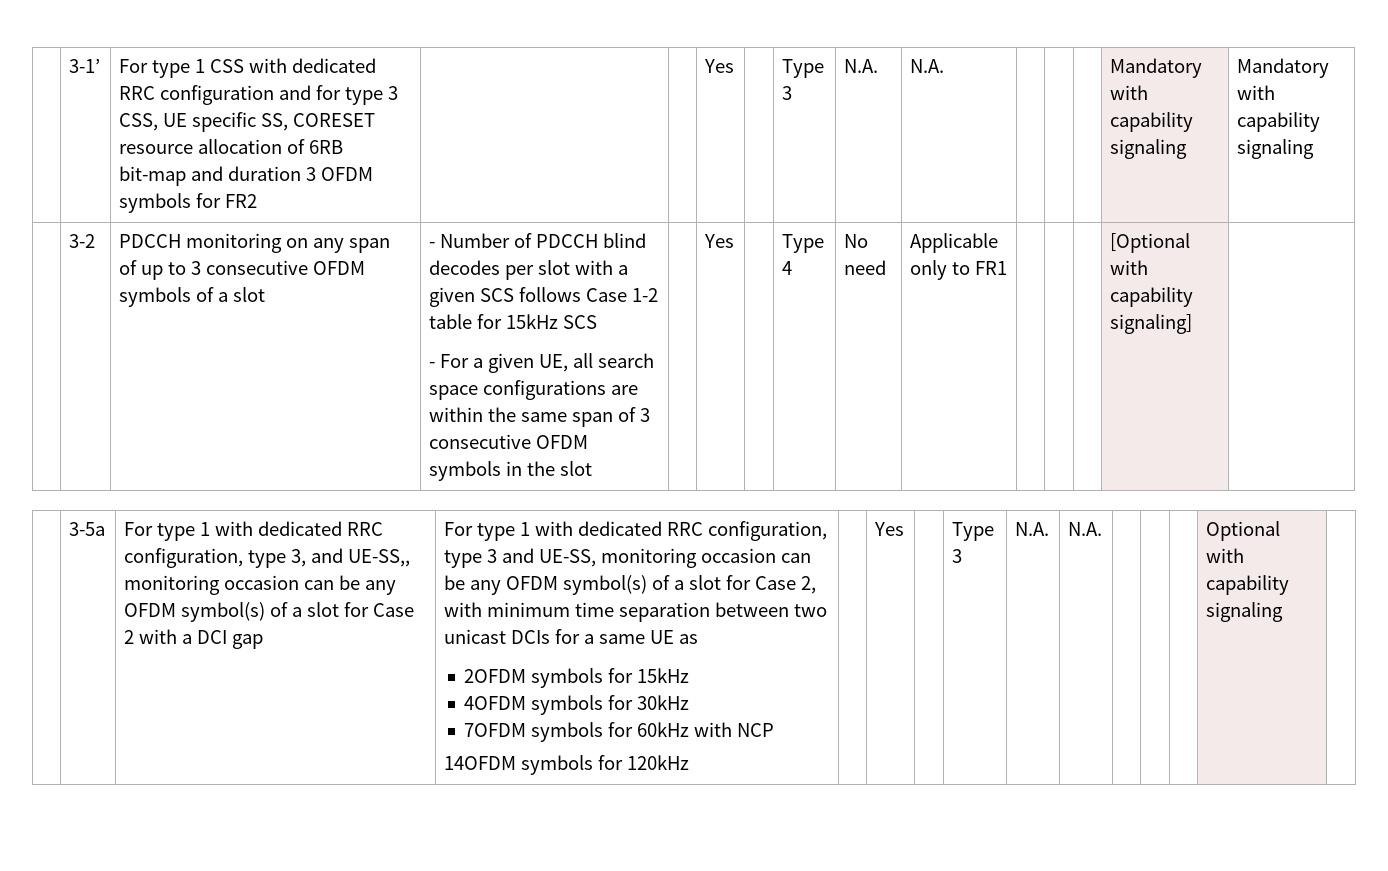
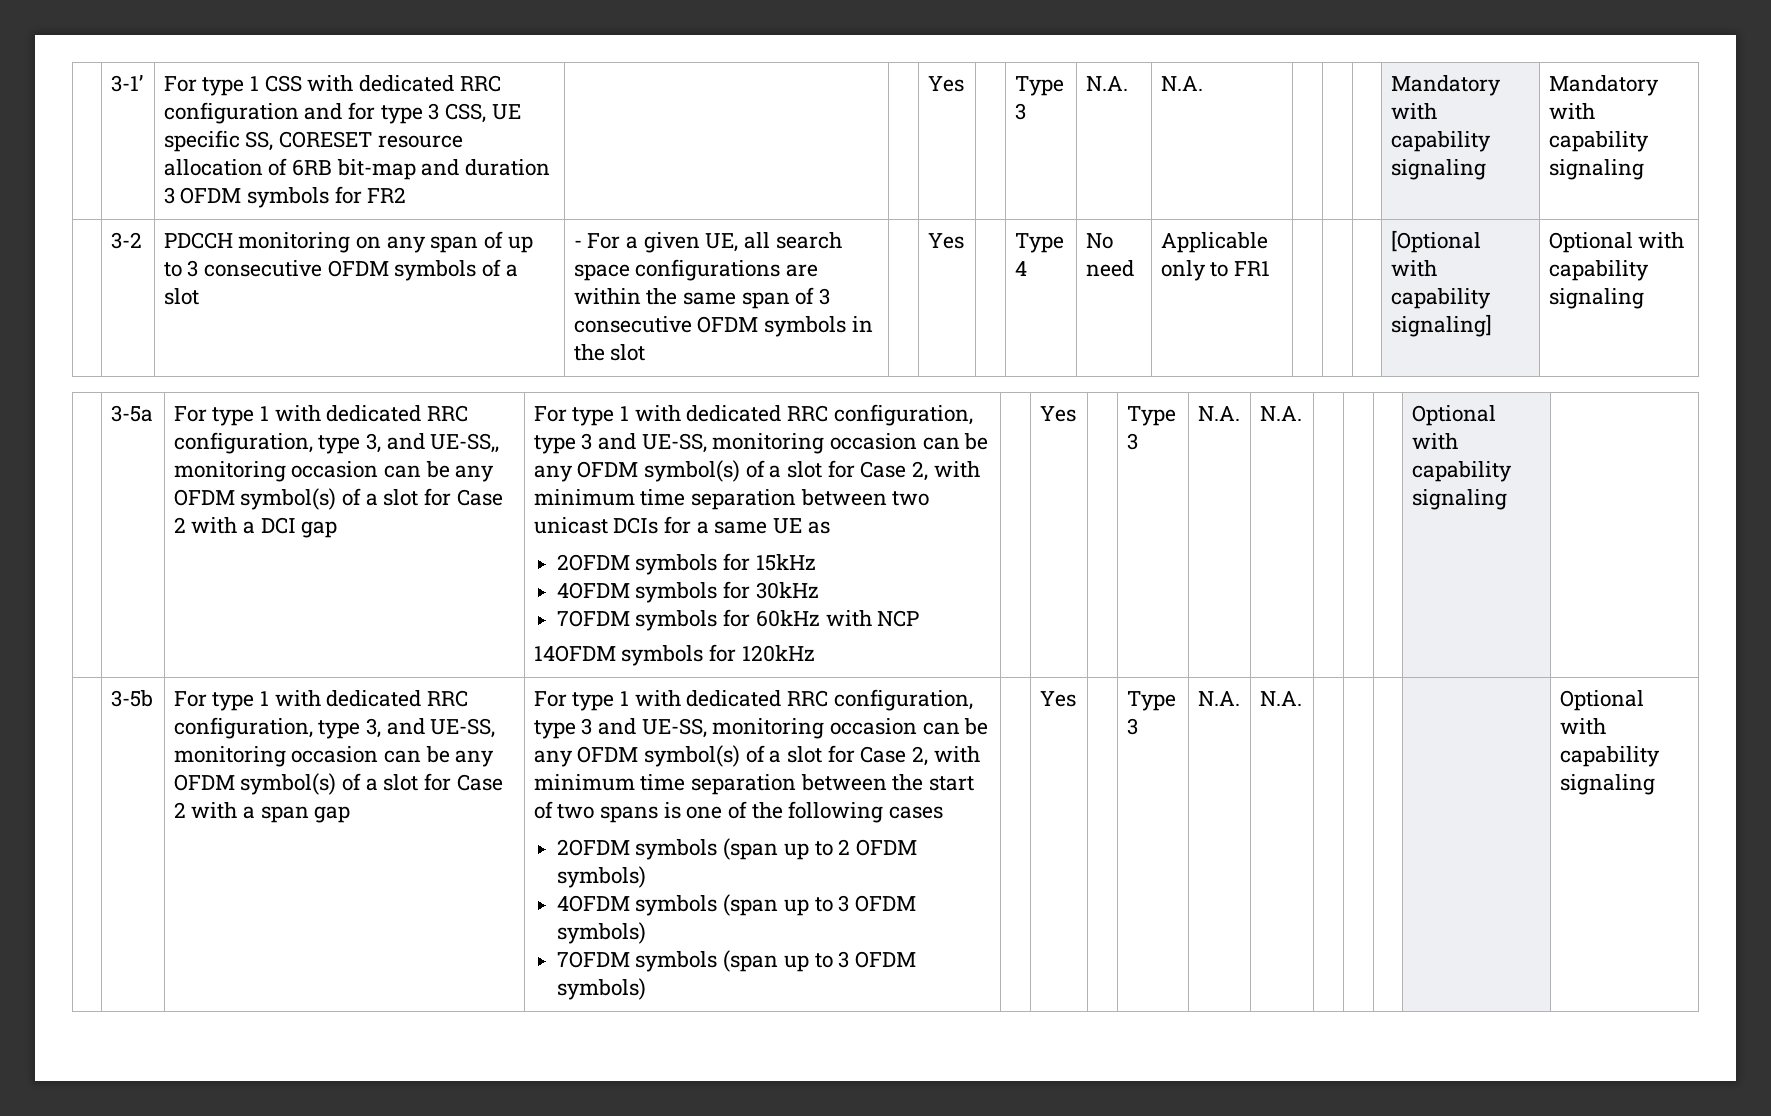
[440,233,647,248] [429,260,629,280] [429,287,659,307] [429,314,598,329] [429,362,436,368] Number of PDCCH blind decodes per slot with a given SCS follows Case 1-2 table for 15kHz SCS // - -> (582, 244) none
(1193, 324) none -> [1548,232,1685,253] [1548,260,1649,281] [1548,288,1644,309] Optional with capability signaling
(1284, 612) none -> [110,690,153,707] [173,690,469,711] [173,717,496,739] [173,746,495,767] [173,773,503,795] [173,802,351,823] [533,689,973,711] [533,718,989,739] [533,745,980,767] [533,774,975,795] [533,801,944,823] [556,838,917,860] [556,866,646,888] [556,894,916,916] [556,922,646,944] [556,950,916,972] [556,978,646,1000] [1039,691,1076,707] [1126,691,1176,711] [1126,718,1138,735] [1197,691,1240,706] [1259,691,1302,706] [1559,690,1644,711] [1559,718,1606,735] [1559,746,1660,767] [1559,774,1655,795] // | 3-5b | For type 1 with dedicated RRC configuration, type 3, and UE-SS, monitoring occasion can be any OFDM symbol(s) of a slot for Case 2 with a span gap | For type 1 with dedicated RRC configuration, type 3 and UE-SS, monitoring occasion can be any OFDM symbol(s) of a slot for Case 2, with minimum time separation between the start of two spans is one of the following cases // 2OFDM symbols (span up to 2 OFDM symbols) // 4OFDM symbols (span up to 3 OFDM symbols) // 7OFDM symbols (span up to 3 OFDM symbols) | | Yes | | Type 3 | N.A. | N.A. | | | | | Optional with capability signaling

